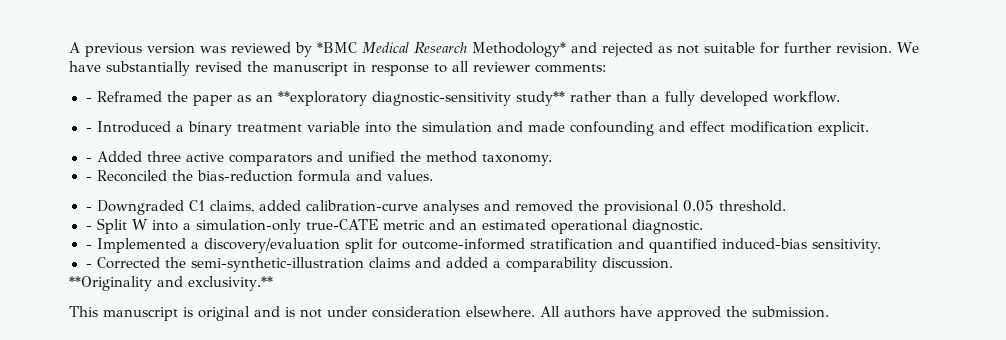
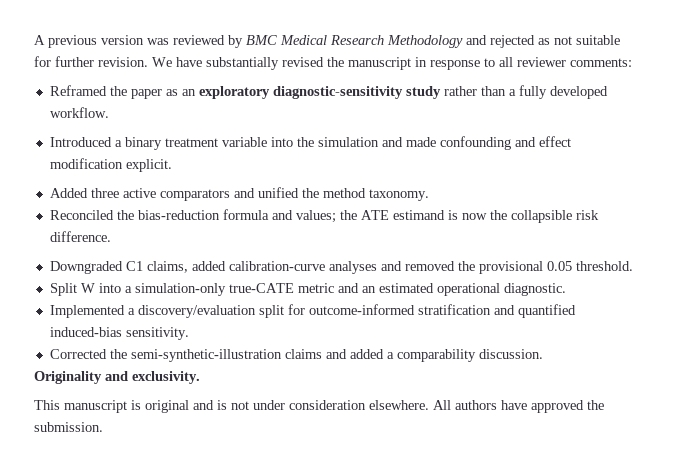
[317,42,357,53] *BMC -> [246,35,277,45] BMC
[471,42,566,57] Methodology* -> [387,35,463,48] Methodology
[85,97,92,102] - -> (632, 62) none
[277,91,565,106] **exploratory diagnostic-sensitivity study** -> [198,86,441,99] exploratory diagnostic-sensitivity study
[85,127,92,132] - -> (109, 112) none
[85,157,92,162] - -> (172, 165) none
[85,176,92,181] - -> (429, 195) none
[386,170,433,181] [85,206,92,211] values. // - -> [295,210,599,223] [49,231,111,242] values; the ATE estimand is now the collapsible risk difference. //
[85,225,92,230] - -> (633, 266) none
[85,244,92,249] - -> (566, 289) none
[85,263,92,268] - -> (189, 333) none
[69,276,273,291] **Originality and exclusivity.** -> [34,371,200,384] Originality and exclusivity.

